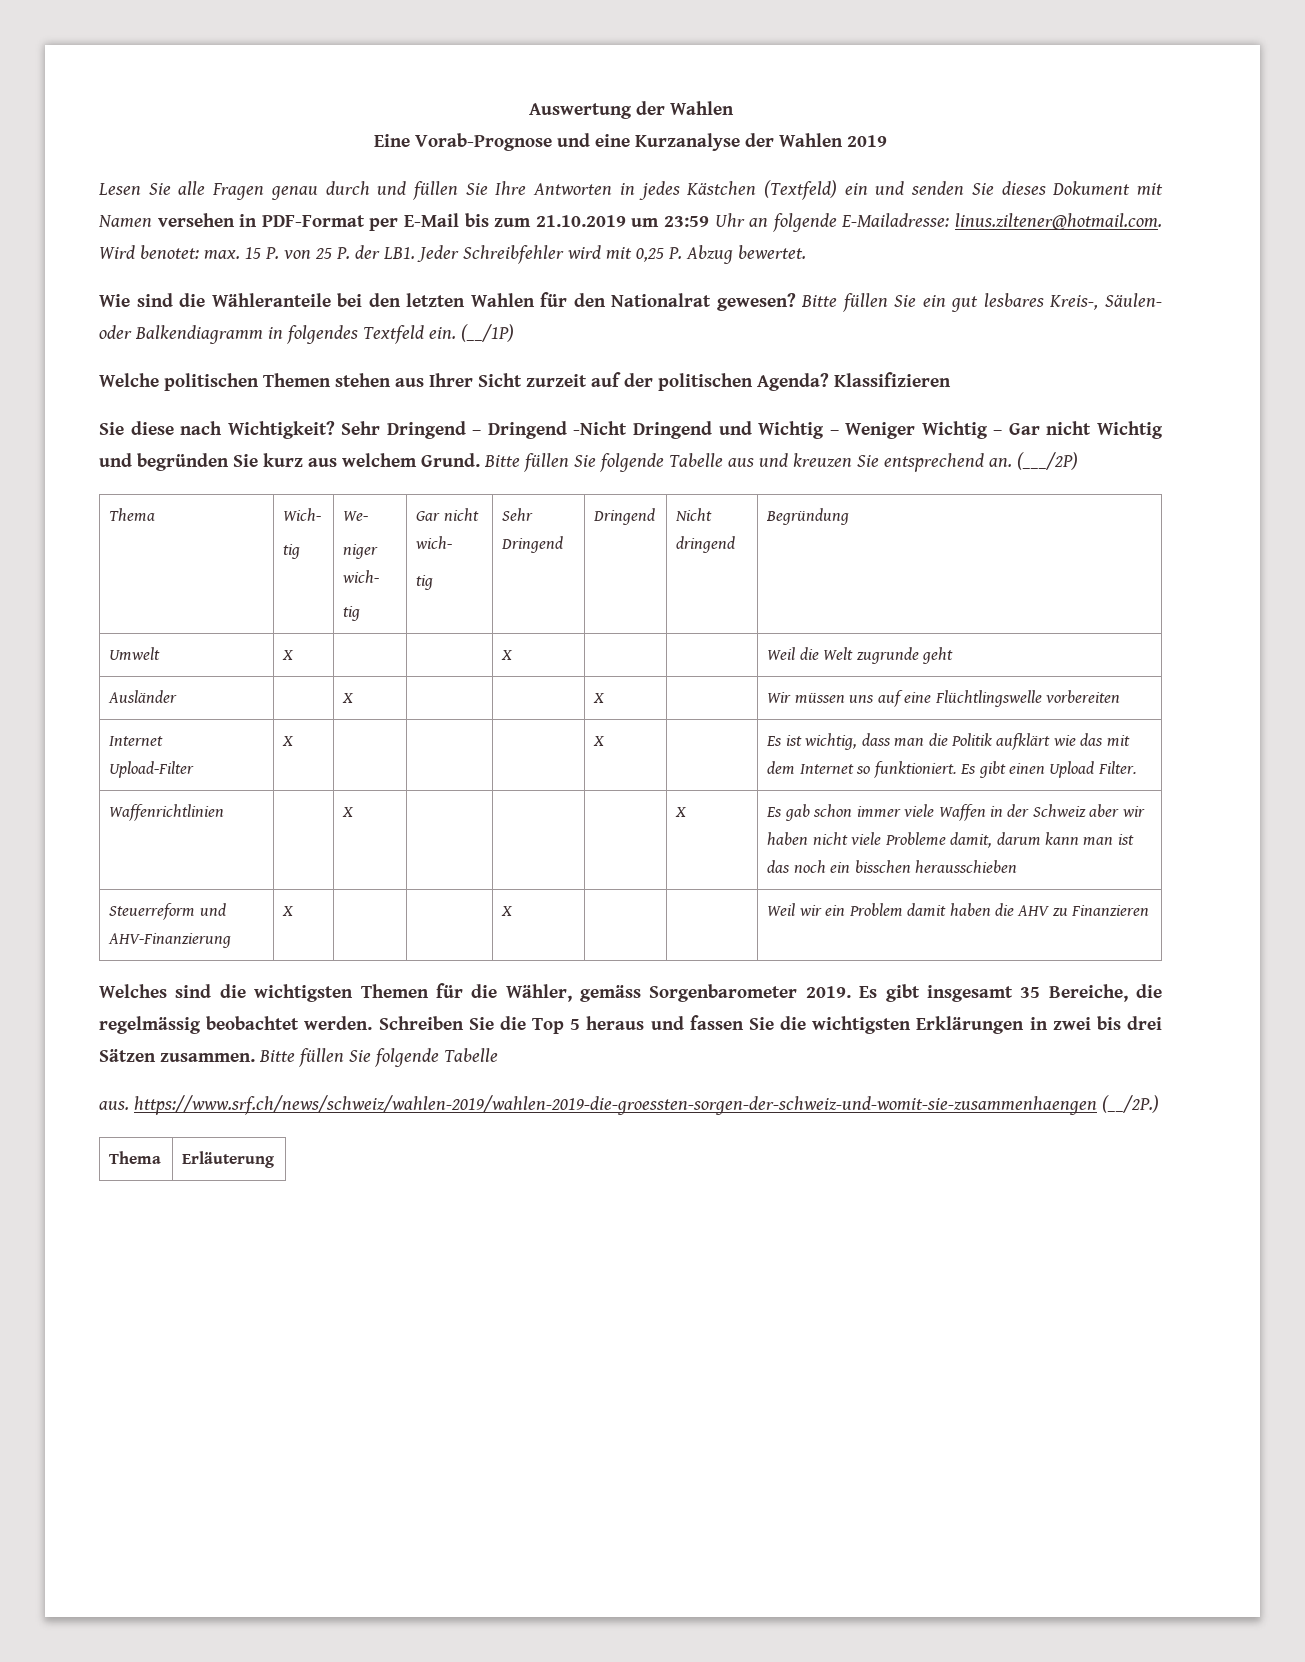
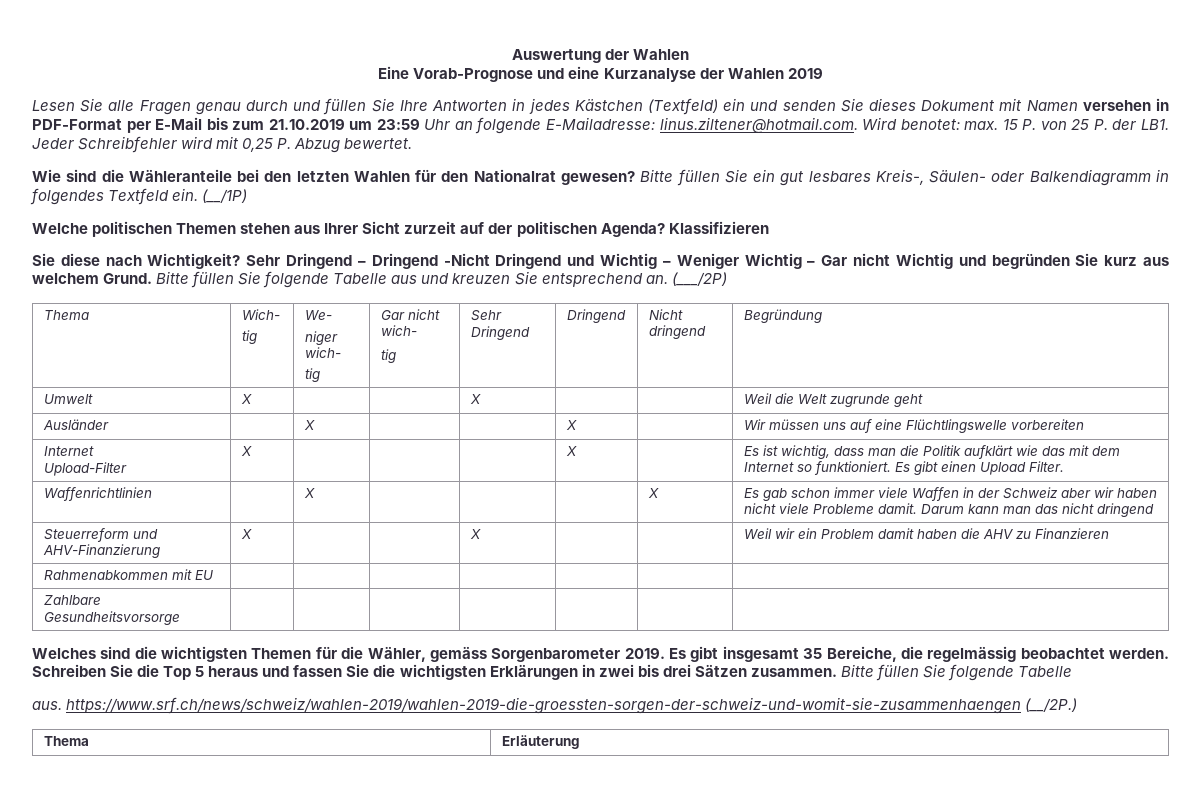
[950,832,1134,848] [767,860,1018,873] damit, darum kann man ist das noch ein bisschen herausschieben -> [877,503,1154,517] damit. Darum kann man das nicht dringend
(1150, 910) none -> [43,569,213,580] [43,595,101,605] [43,611,180,625] // Rahmenabkommen mit EU | | | | | | | // Zahlbare Gesundheitsvorsorge | | | | | | |

